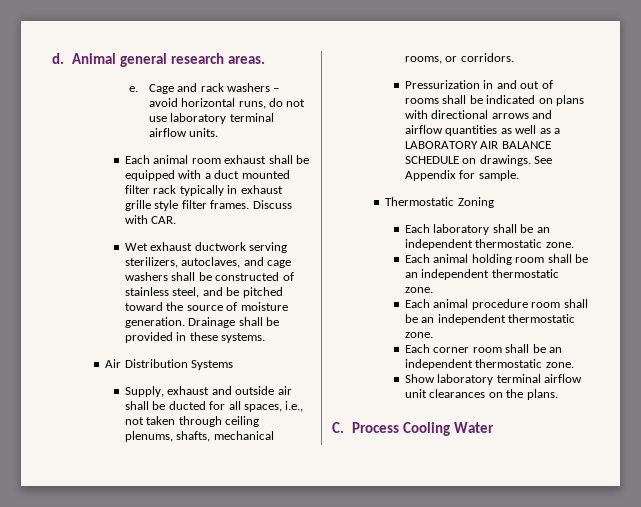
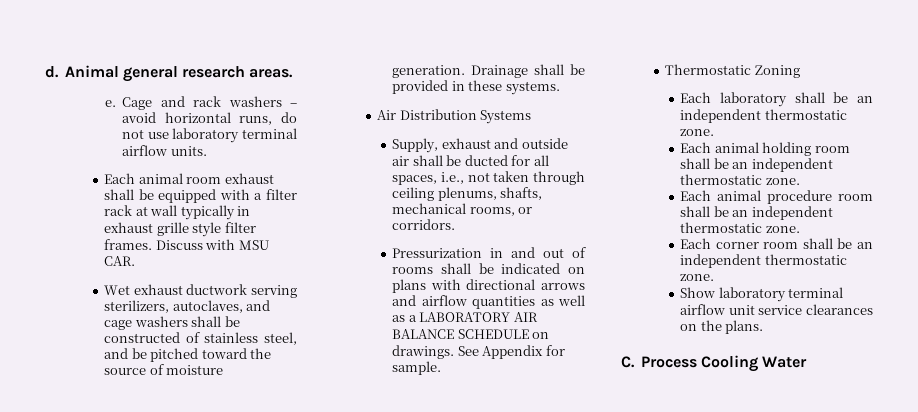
[214,170,290,179] [125,185,177,194] duct mounted filter rack -> [266,189,297,200] [104,205,178,216] filter rack at wall
(149, 219) none -> [238,240,269,250] MSU
(428, 393) none -> [758,305,803,315] service

